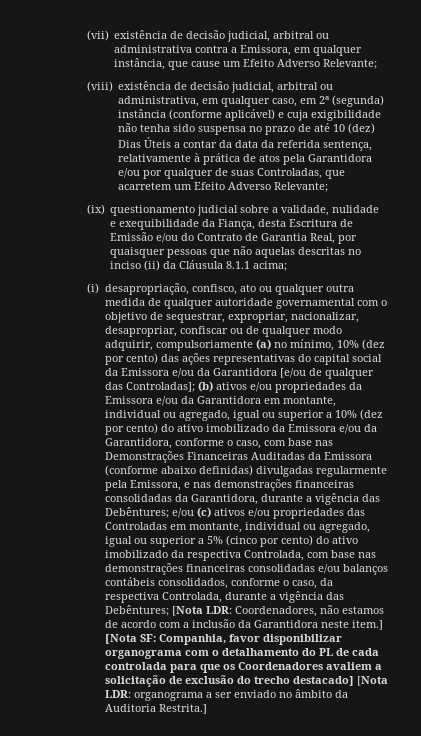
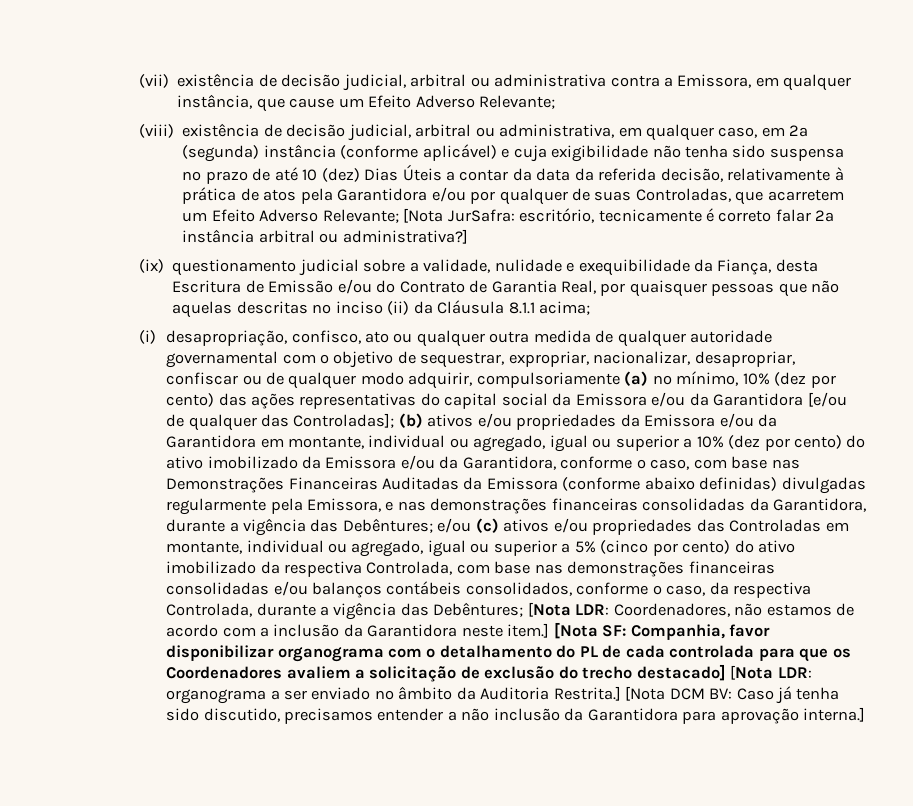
[323,140,373,151] sentença, -> [660,168,723,182] decisão,
(329, 187) none -> [403,208,835,223] [182,229,468,244] [Nota JurSafra: escritório, tecnicamente é correto falar 2ª instância arbitral ou administrativa?]
(207, 709) none -> [625,686,840,704] [166,707,866,724] [Nota DCM BV: Caso já tenha sido discutido, precisamos entender a não inclusão da Garantidora para aprovação interna.]

